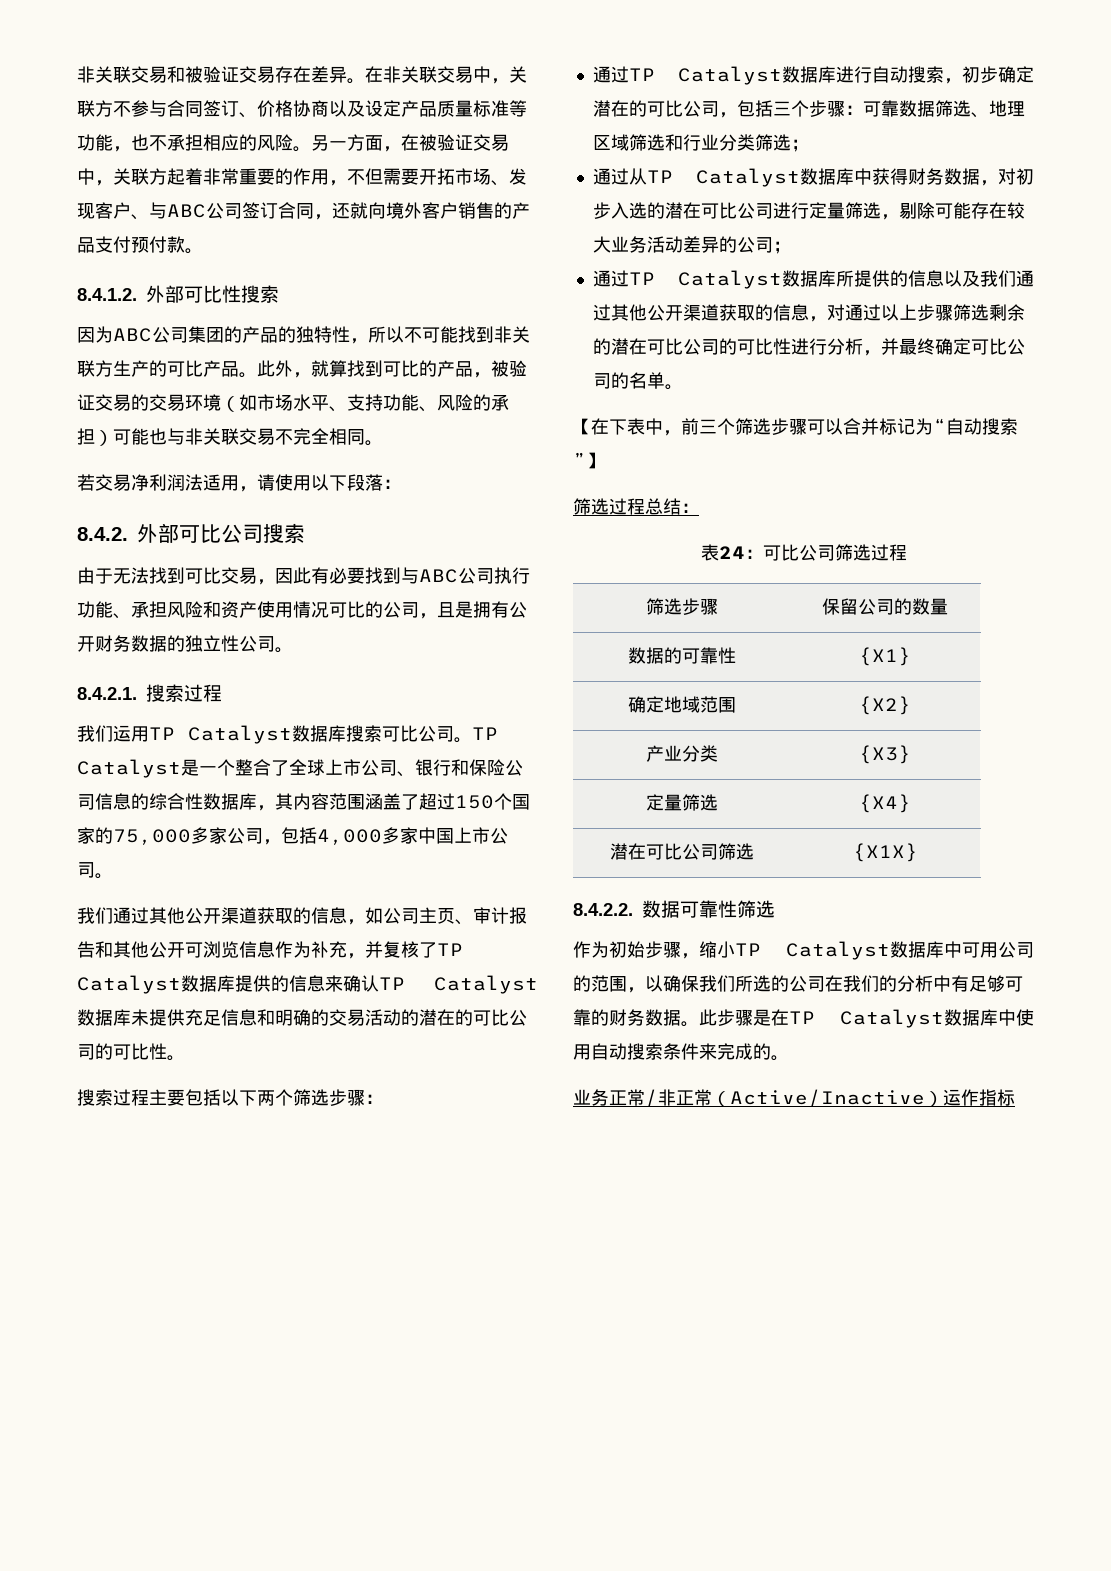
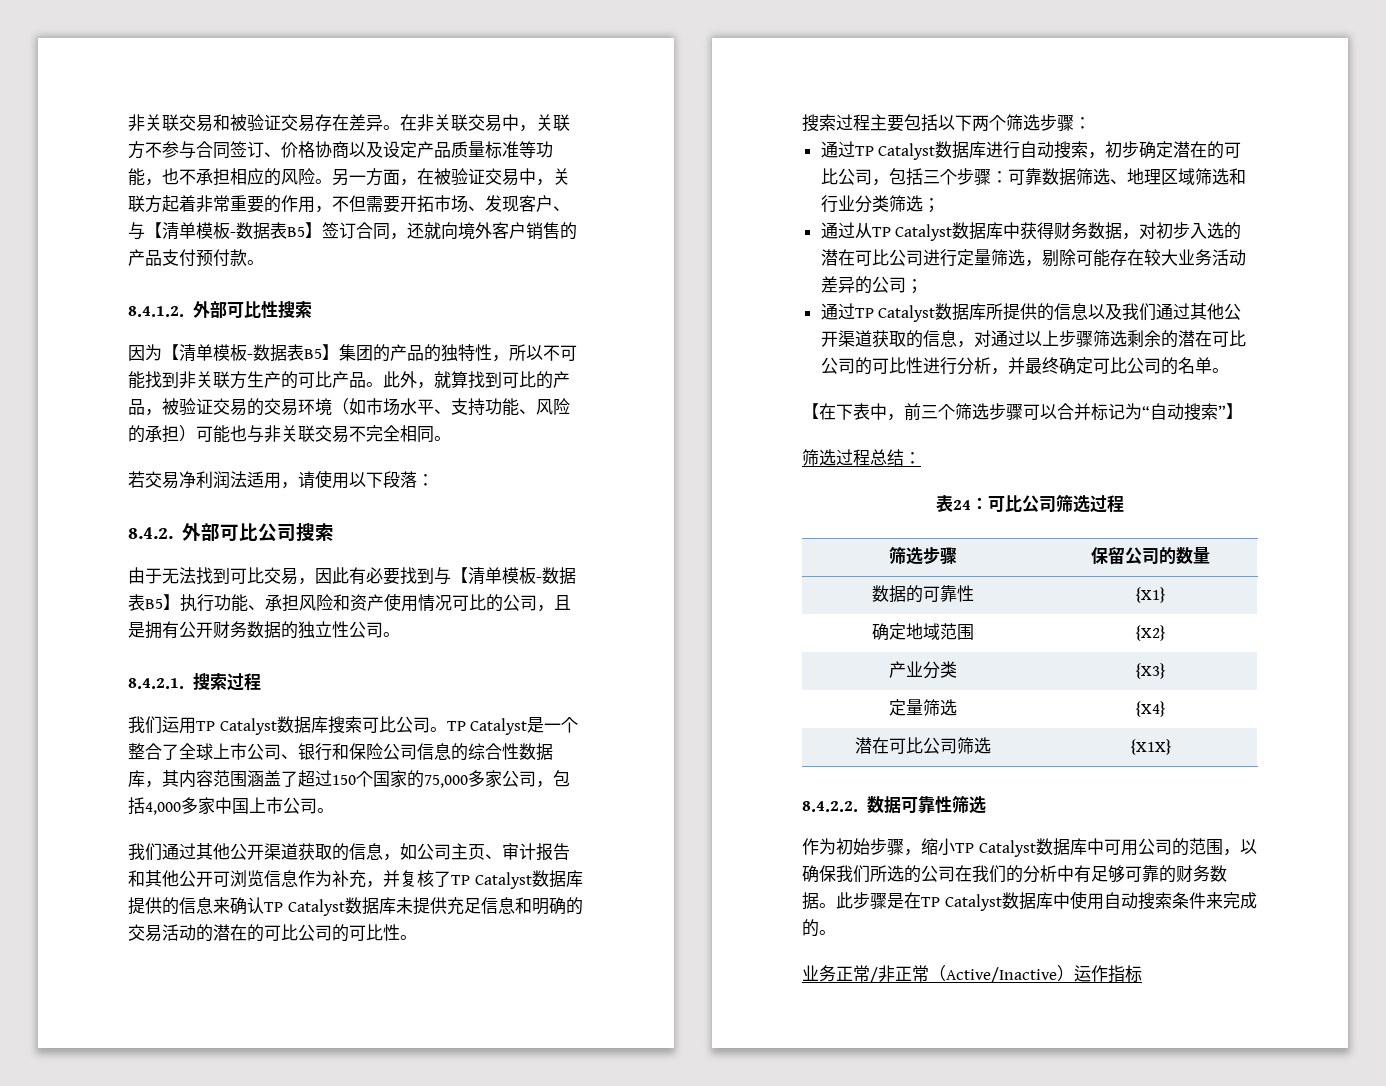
[167,203,242,219] ABC公司 -> [145,222,322,240] 【清单模板-数据表B5】
[113,327,188,343] ABC公司 -> [162,344,339,362] 【清单模板-数据表B5】
[419,568,494,584] ABC公司 -> [451,567,576,585] [128,594,180,611] 【清单模板-数据表B5】

